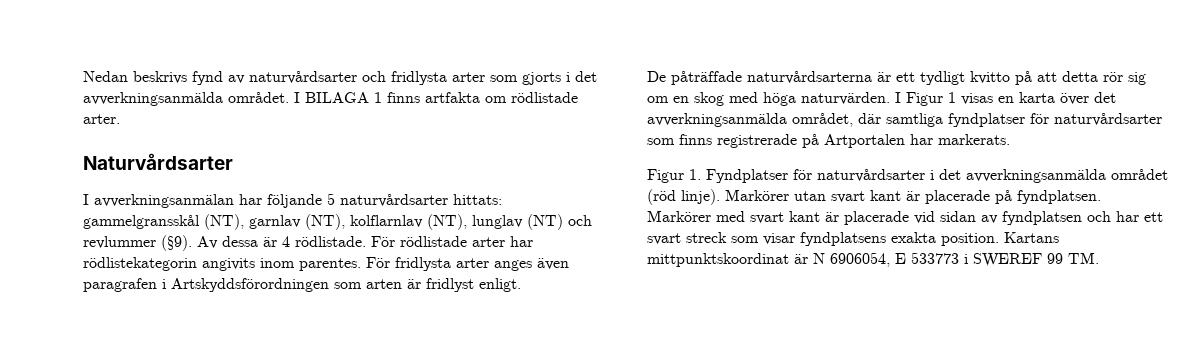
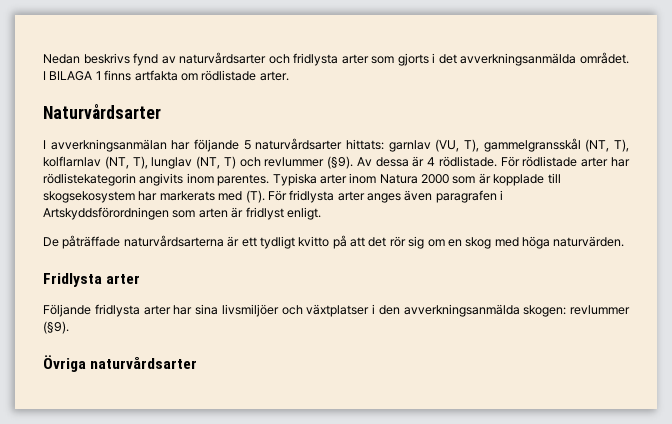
[83,214,563,230] gammelgransskål (NT), garnlav (NT), kolflarnlav (NT), lunglav (NT) -> [388,138,629,152] [43,156,236,169] garnlav (VU, T), gammelgransskål (NT, T), kolflarnlav (NT, T), lunglav (NT, T)
(361, 264) none -> [272,173,561,186] [43,190,265,203] Typiska arter inom Natura 2000 som är kopplade till skogsekosystem har markerats med (T).
[1062,71,1098,82] detta -> [368,237,387,247] det
[895,92,1116,106] [647,113,1162,127] [647,134,1010,148] [647,169,1168,183] [647,189,1101,205] [647,210,1163,225] [647,232,1059,246] [647,252,1099,267] I Figur 1 visas en karta över det avverkningsanmälda området, där samtliga fyndplatser för naturvårdsarter som finns registrerade på Artportalen har markerats. // Figur 1. Fyndplatser för naturvårdsarter i det avverkningsanmälda området (röd linje). Markörer utan svart kant är placerade på fyndplatsen. Markörer med svart kant är placerade vid sidan av fyndplatsen och har ett svart streck som visar fyndplatsens exakta position. Kartans mittpunktskoordinat är N 6906054, E 533773 i SWEREF 99 TM. -> [43,273,141,287] [43,304,630,317] [43,321,69,334] [43,355,198,372] // Fridlysta arter // Följande fridlysta arter har sina livsmiljöer och växtplatser i den avverkningsanmälda skogen: revlummer (§9). // Övriga naturvårdsarter

